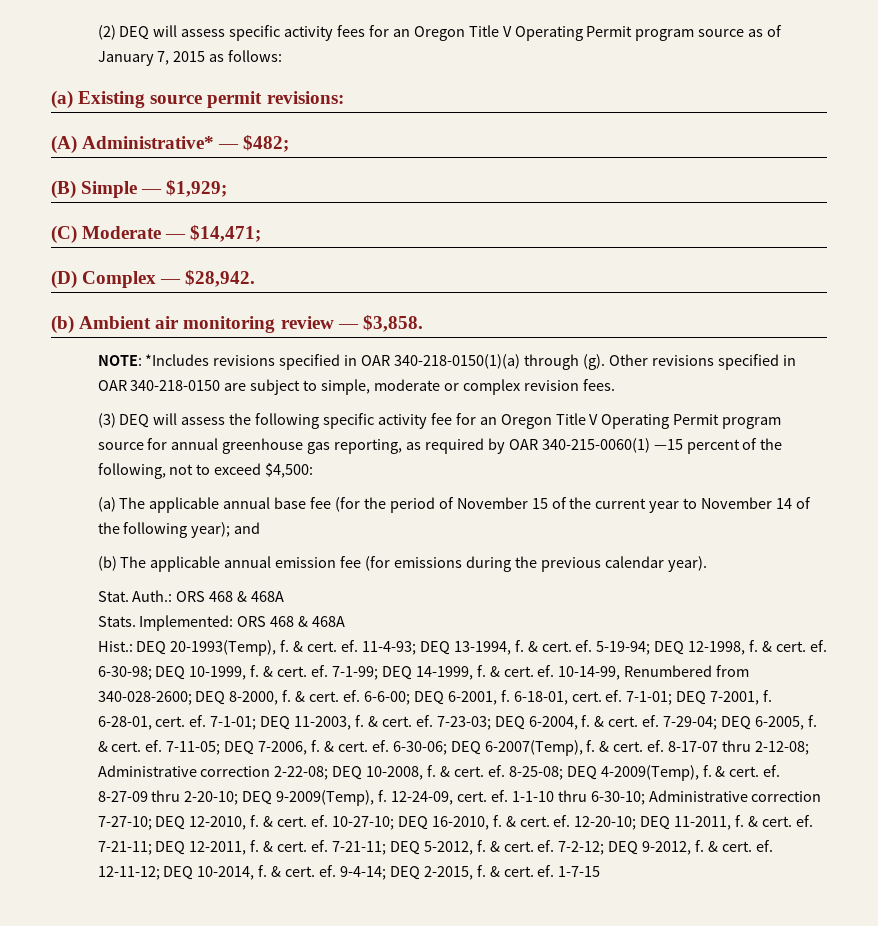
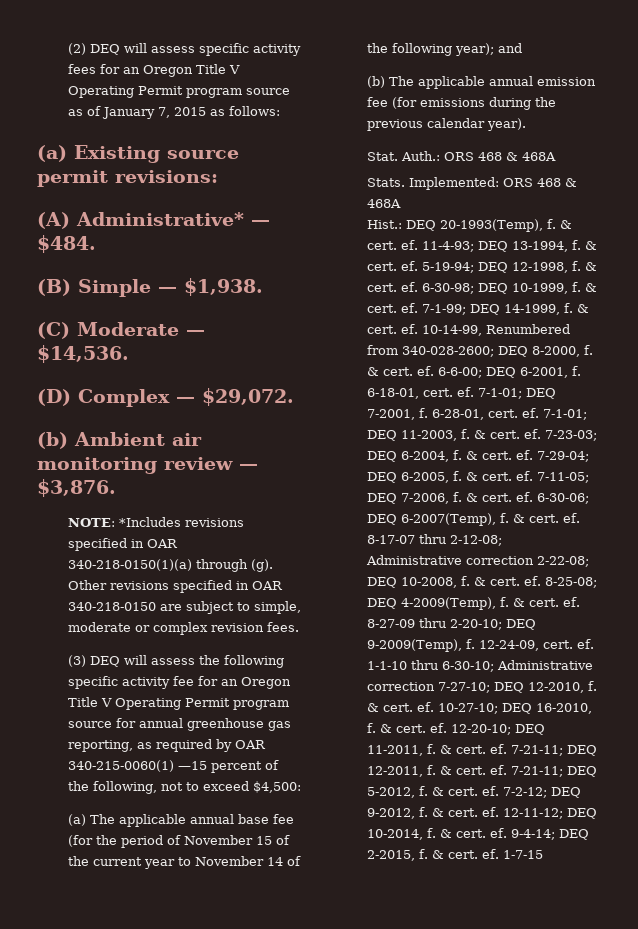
[243,135,290,152] $482; -> [37,235,96,253] $484.
[166,180,228,197] $1,929; -> [184,278,263,296] $1,938.
[190,225,262,242] $14,471; -> [37,345,129,363] $14,536.
[185,270,256,287] $28,942. -> [202,388,294,406] $29,072.
[362,315,423,332] $3,858. -> [37,479,116,497] $3,876.

